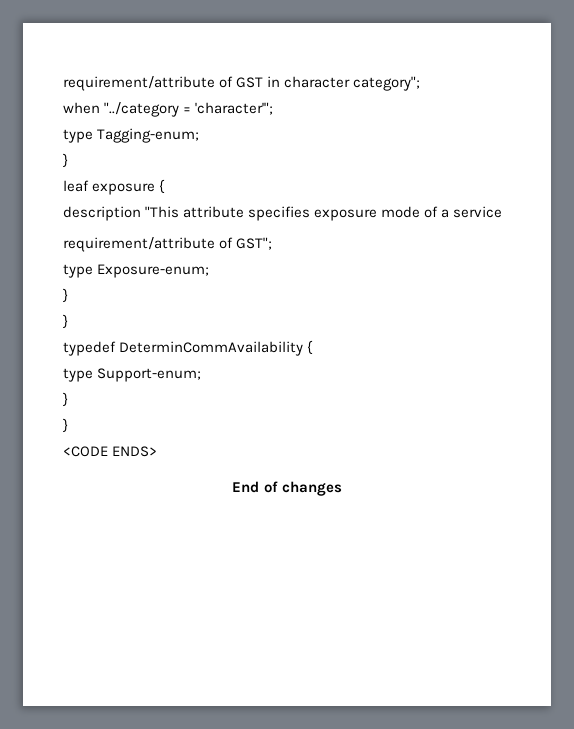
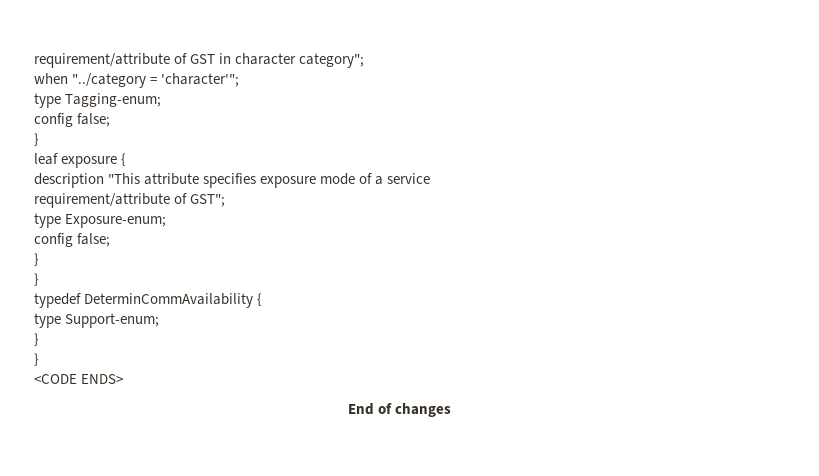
(200, 135) none -> [34,113,111,127] // config false;
(210, 271) none -> [34,233,111,247] // config false;

